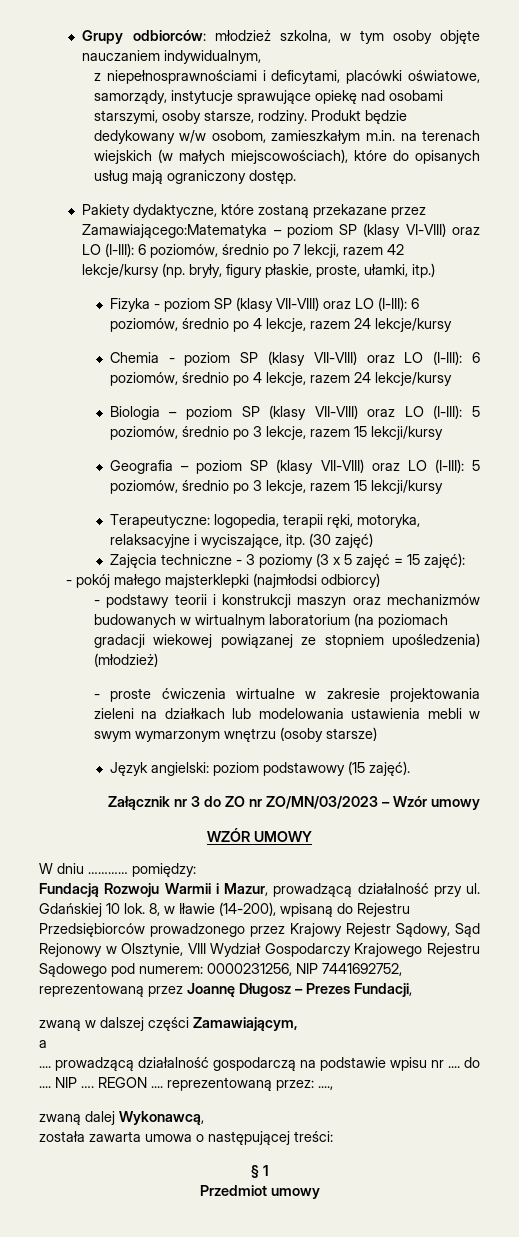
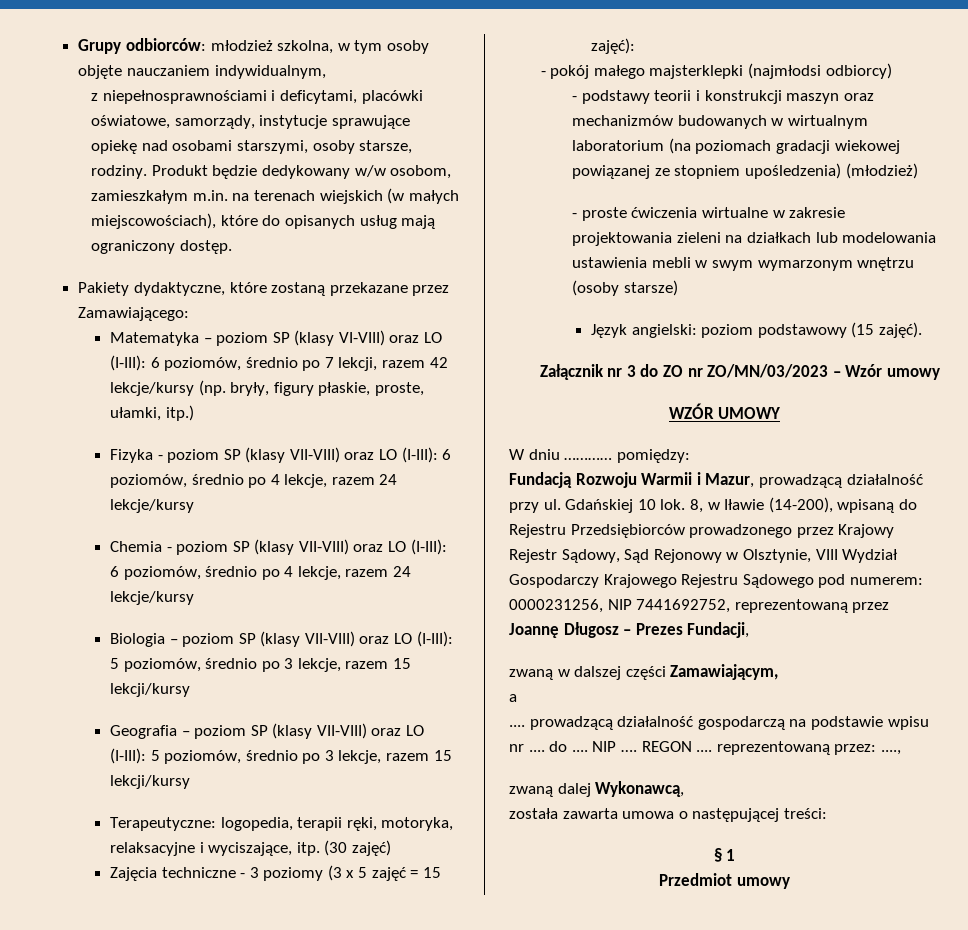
[82,224,268,238] Zamawiającego:Matematyka -> [78,307,190,321] [109,332,199,346] Zamawiającego: // Matematyka

